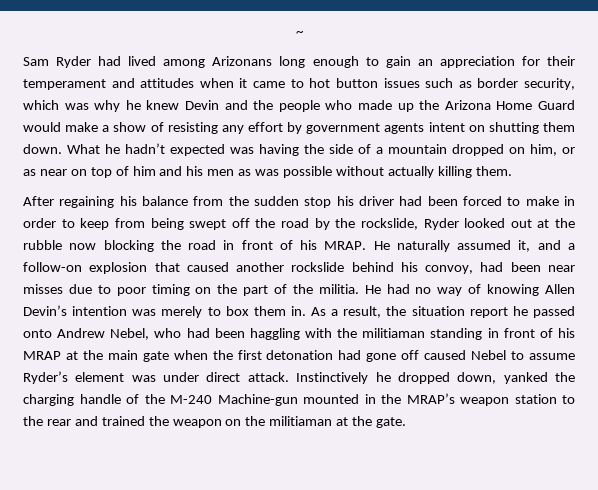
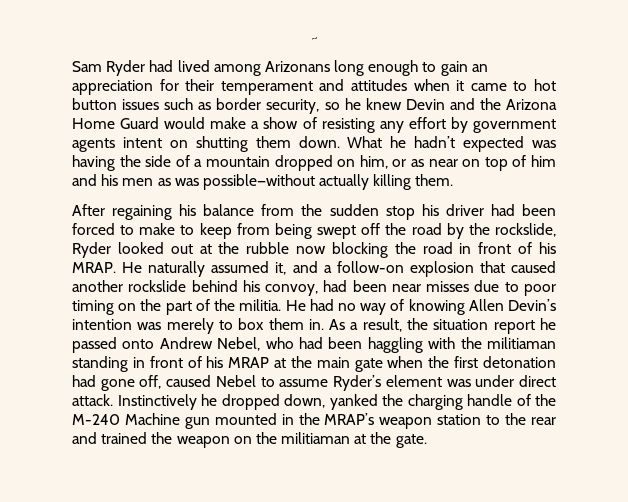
[23,100,121,112] which was why -> [324,102,340,110] so
[278,100,440,112] people who made up the -> (501, 104) none
[283,166,384,178] possible without -> [202,174,315,190] possible—without
[563,196,575,206] [23,218,56,228] in order -> (176, 229) none
[401,350,420,360] off -> [139,375,162,389] off,
[217,394,298,406] Machine-gun -> [124,413,210,429] Machine gun

